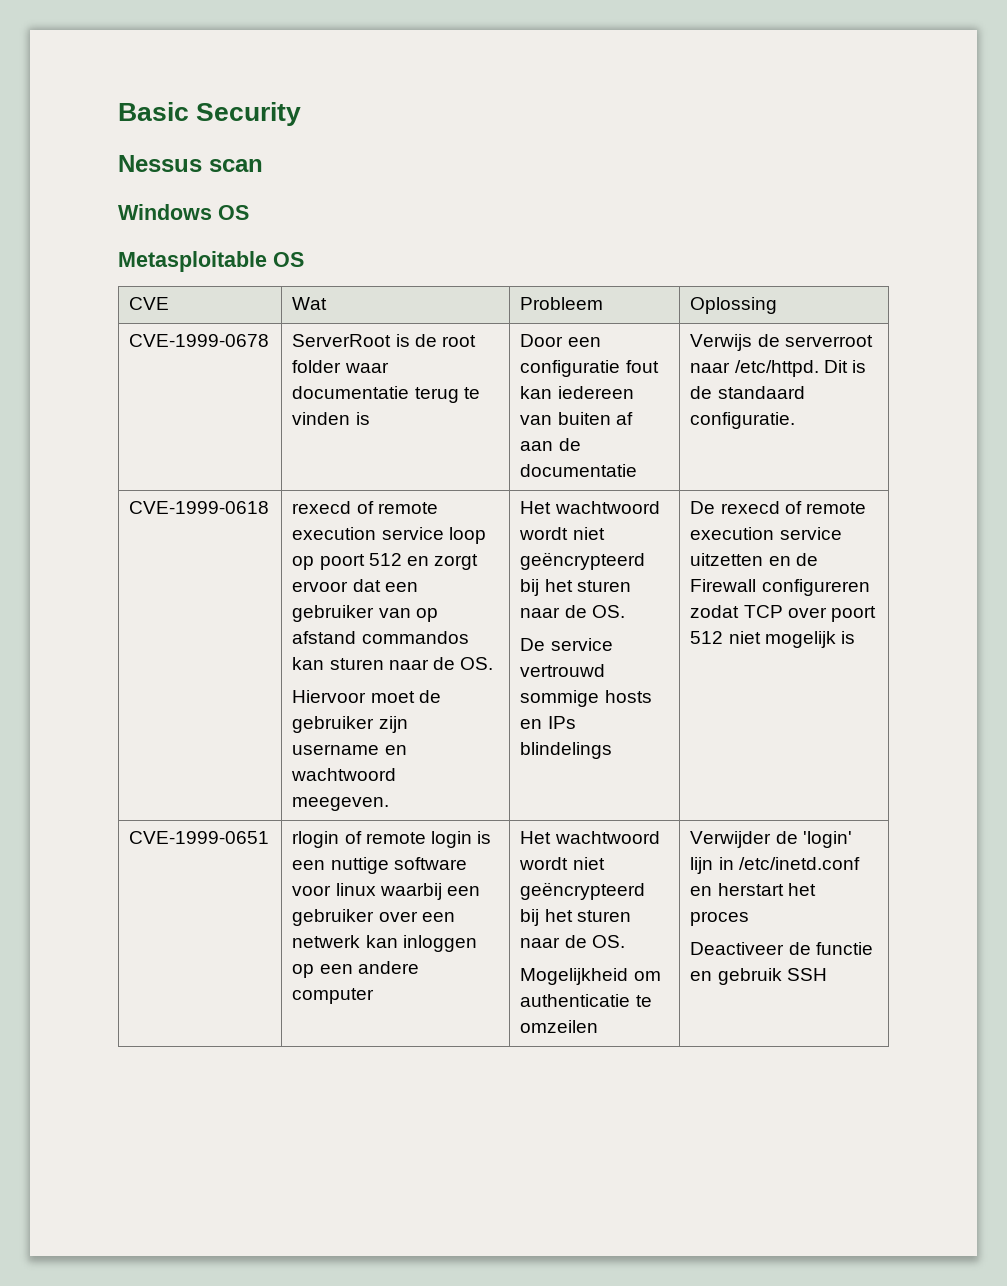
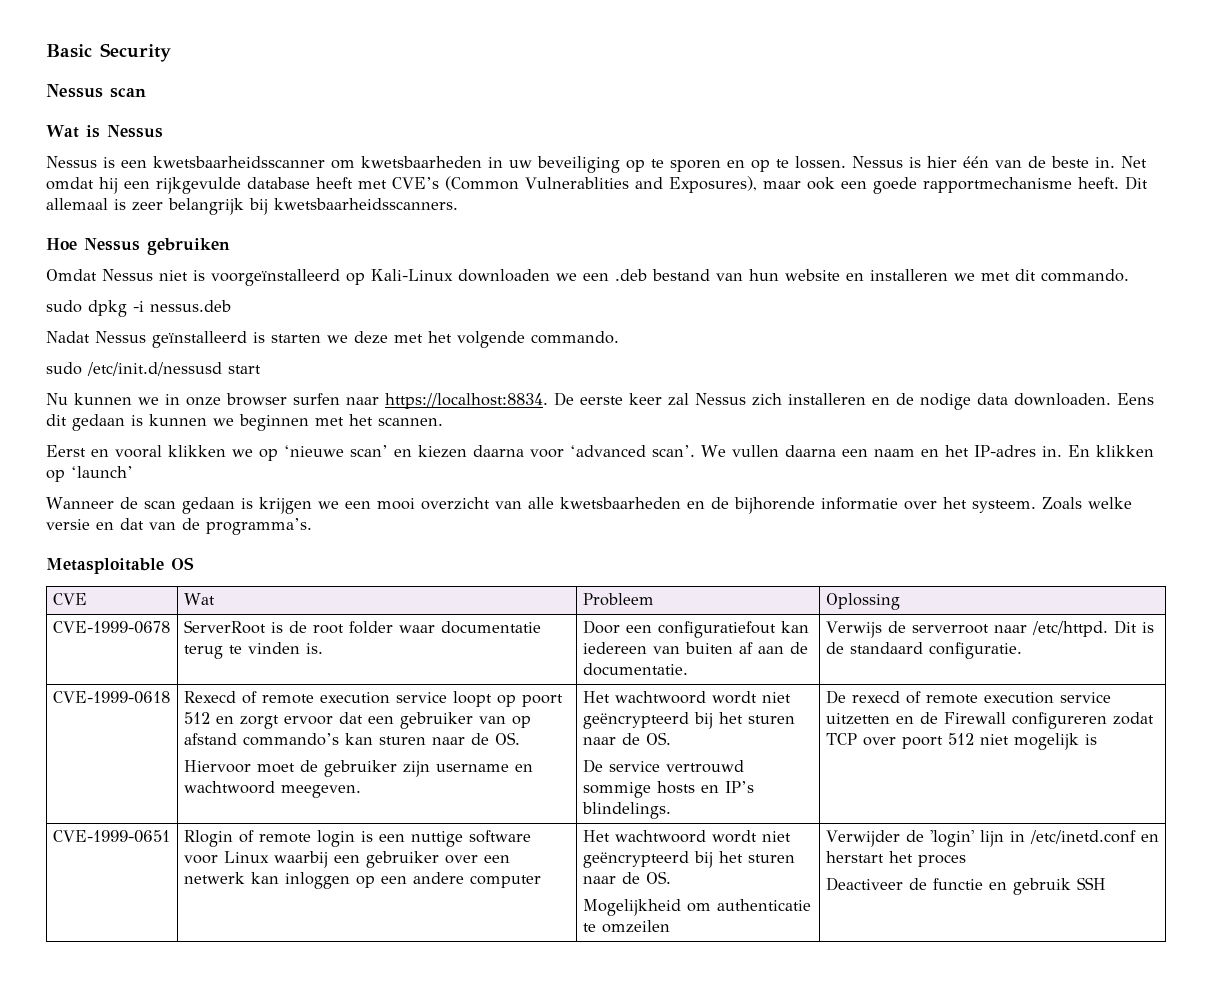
[118,204,249,220] Windows OS -> [46,125,163,138] [46,156,1147,173] [46,176,1148,194] [46,198,458,215] [46,238,230,255] [46,269,1129,286] [46,300,231,317] [46,331,619,348] [46,362,261,376] [46,392,1154,410] [46,414,443,431] [46,445,1154,461] [46,466,133,482] [46,497,1132,514] [46,518,312,535] Wat is Nessus // Nessus is een kwetsbaarheidsscanner om kwetsbaarheden in uw beveiliging op te sporen en op te lossen. Nessus is hier één van de beste in. Net omdat hij een rijkgevulde database heeft met CVE’s (Common Vulnerablities and Exposures), maar ook een goede rapportmechanisme heeft. Dit allemaal is zeer belangrijk bij kwetsbaarheidsscanners. // Hoe Nessus gebruiken // Omdat Nessus niet is voorgeïnstalleerd op Kali-Linux downloaden we een .deb bestand van hun website en installeren we met dit commando. // sudo dpkg -i nessus.deb // Nadat Nessus geïnstalleerd is starten we deze met het volgende commando. // sudo /etc/init.d/nessusd start // Nu kunnen we in onze browser surfen naar https://localhost:8834. De eerste keer zal Nessus zich installeren en de nodige data downloaden. Eens dit gedaan is kunnen we beginnen met het scannen. // Eerst en vooral klikken we op ‘nieuwe scan’ en kiezen daarna voor ‘advanced scan’. We vullen daarna een naam en het IP-adres in. En klikken op ‘launch’ // Wanneer de scan gedaan is krijgen we een mooi overzicht van alle kwetsbaarheden en de bijhorende informatie over het systeem. Zoals welke versie en dat van de programma’s.
[355,412,370,425] is -> [305,643,323,654] is.
[520,360,659,377] configuratie fout -> [657,621,776,638] configuratiefout
[520,464,638,477] documentatie -> [582,663,688,676] documentatie.
[292,501,438,514] [292,527,486,544] rexecd of remote execution service loop -> [183,691,492,707] Rexecd of remote execution service loopt
[361,631,469,644] commandos -> [242,733,339,746] commando’s
[547,716,576,729] [520,742,613,759] IPs blindelings -> [724,781,754,793] [581,802,671,819] IP’s blindelings.
[292,831,340,848] rlogin -> [183,830,233,847] Rlogin
[335,883,376,896] linux -> [223,851,269,863] Linux

